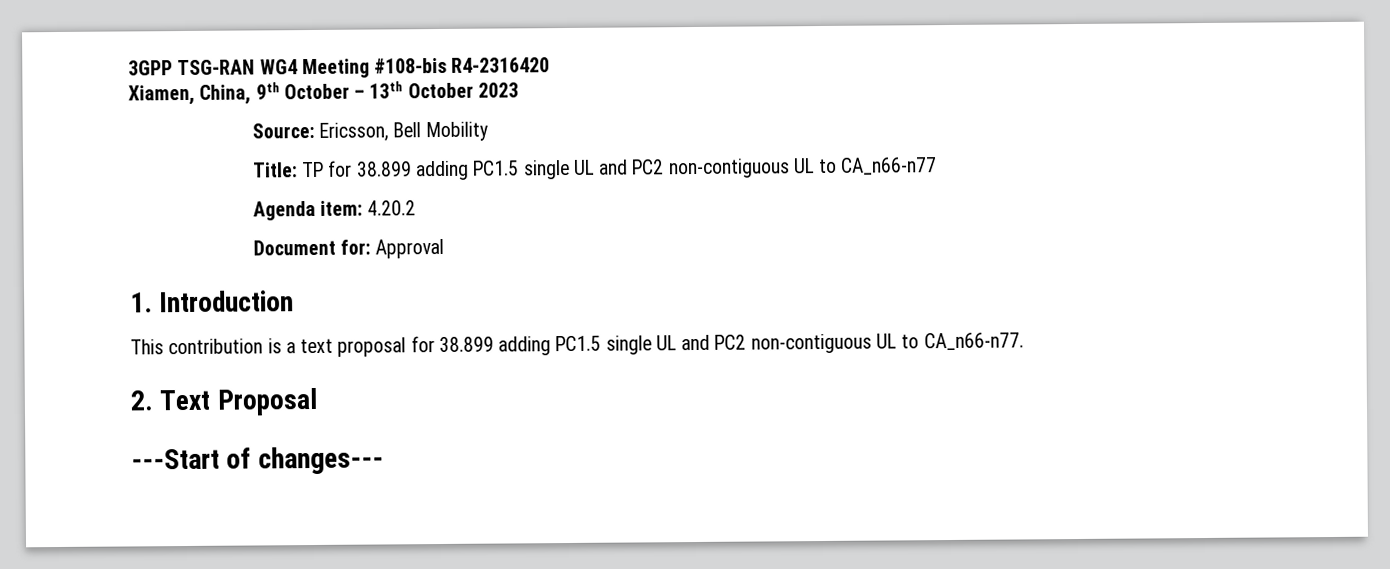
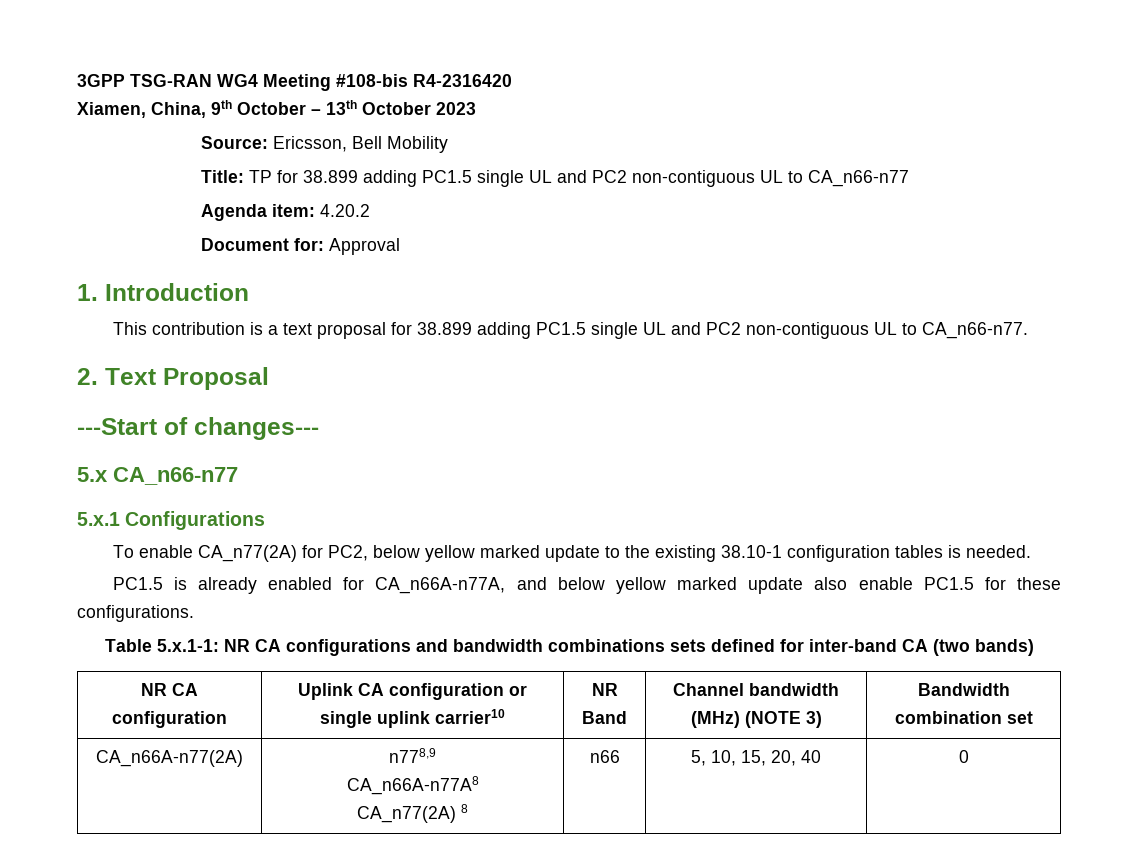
(384, 460) none -> [77,467,238,485] [77,511,266,530] [112,545,1031,562] [112,577,1061,594] [77,605,194,622] [104,639,1034,656] [141,683,198,696] [112,711,227,728] [298,683,527,700] [320,709,505,728] [591,683,618,696] [582,711,627,724] [673,683,839,696] [690,711,822,728] [917,683,1010,696] [894,711,1033,724] [96,750,243,767] [389,748,436,763] [346,776,479,795] [357,804,468,823] [589,750,620,763] [691,750,821,766] [958,750,969,763] // 5.x CA_n66-n77 // 5.x.1 Configurations // To enable CA_n77(2A) for PC2, below yellow marked update to the existing 38.10-1 configuration tables is needed. // PC1.5 is already enabled for CA_n66A-n77A, and below yellow marked update also enable PC1.5 for these configurations. // Table 5.x.1-1: NR CA configurations and bandwidth combinations sets defined for inter-band CA (two bands) // NR CA configuration | Uplink CA configuration or single uplink carrier10 | NR Band | Channel bandwidth (MHz) (NOTE 3) | Bandwidth combination set // CA_n66A-n77(2A) | n778,9 // CA_n66A-n77A8 // CA_n77(2A) 8 | n66 | 5, 10, 15, 20, 40 | 0

